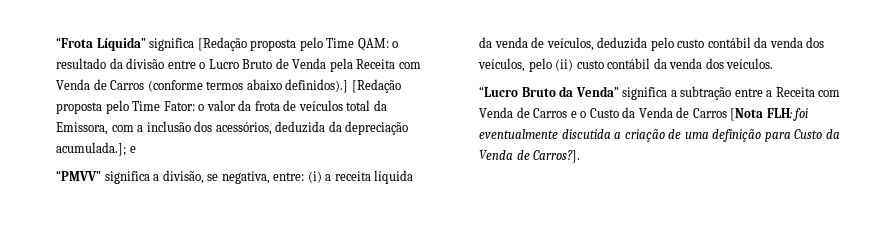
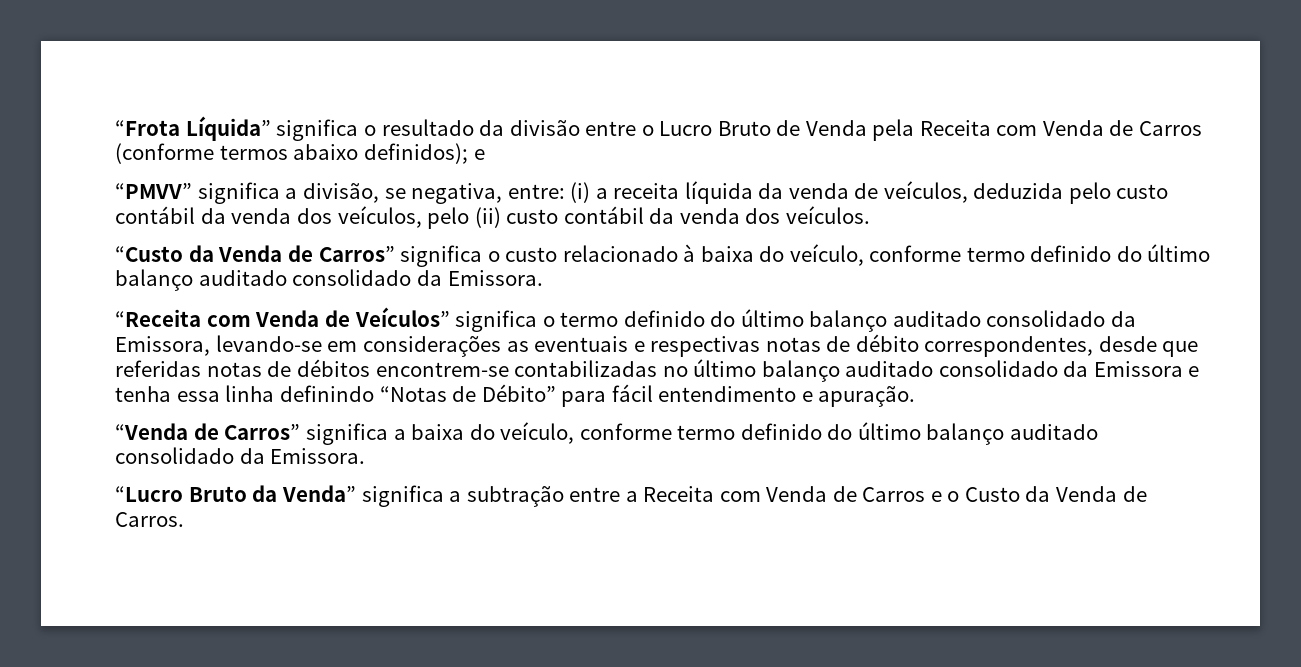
[197,37,389,51] [Redação proposta pelo Time QAM: -> (359, 130) none
[285,79,401,93] [56,100,387,114] [56,121,409,135] [56,142,127,156] definidos).] [Redação proposta pelo Time Fator: o valor da frota de veículos total da Emissora, com a inclusão dos acessórios, deduzida da depreciação acumulada.]; -> [363,143,468,164] definidos);
(774, 63) none -> [115,244,1211,267] [115,269,543,291] [115,307,1136,332] [115,334,1199,357] [115,359,1200,382] [115,384,916,407] [115,422,1098,445] [115,447,366,464] // “Custo da Venda de Carros” significa o custo relacionado à baixa do veículo, conforme termo definido do último balanço auditado consolidado da Emissora. // “Receita com Venda de Veículos” significa o termo definido do último balanço auditado consolidado da Emissora, levando-se em considerações as eventuais e respectivas notas de débito correspondentes, desde que referidas notas de débitos encontrem-se contabilizadas no último balanço auditado consolidado da Emissora e tenha essa linha definindo “Notas de Débito” para fácil entendimento e apuração. // “Venda de Carros” significa a baixa do veículo, conforme termo definido do último balanço auditado consolidado da Emissora.
[692,108,809,121] [479,129,840,142] [479,150,581,163] Carros [Nota FLH: foi eventualmente discutida a criação de uma definição para Custo da Venda de Carros?]. -> [115,512,185,527] Carros.

